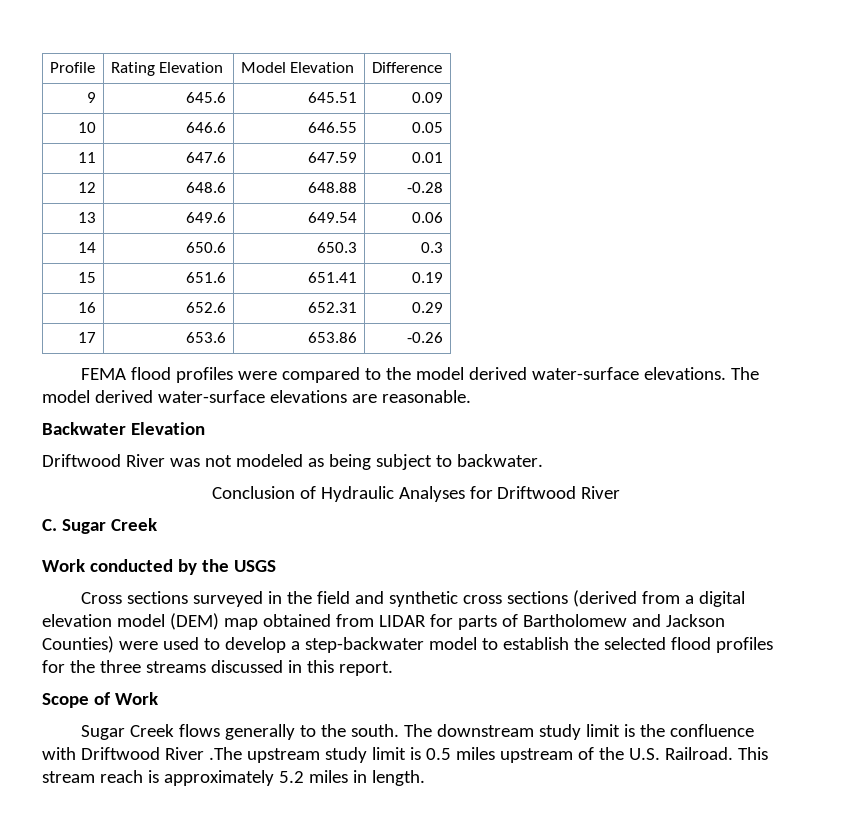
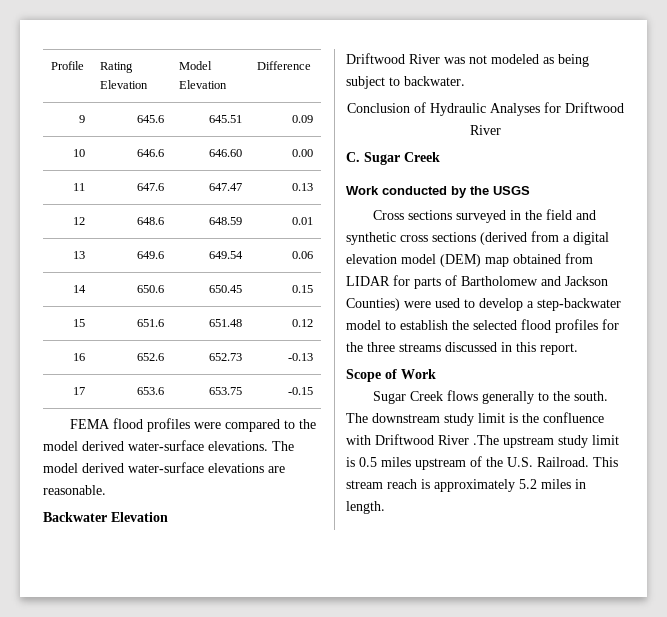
[308,122,358,133] [412,122,444,133] 646.55 | 0.05 -> [209,149,243,157] [292,149,314,157] 646.60 | 0.00
[308,152,358,163] [412,152,444,163] 647.59 | 0.01 -> [209,183,243,191] [292,183,314,191] 647.47 | 0.13
[308,182,358,193] [407,182,444,193] 648.88 | -0.28 -> [209,217,243,225] [292,217,314,225] 648.59 | 0.01
[317,242,358,253] [421,242,444,253] 650.3 | 0.3 -> [209,285,243,293] [292,285,314,293] 650.45 | 0.15
[308,272,358,283] [412,272,444,283] 651.41 | 0.19 -> [209,319,243,327] [292,319,314,327] 651.48 | 0.12
[308,302,358,313] [412,302,444,313] 652.31 | 0.29 -> [209,353,243,361] [288,353,314,361] 652.73 | -0.13
[308,332,358,343] [407,332,444,343] 653.86 | -0.26 -> [209,387,243,395] [288,387,314,395] 653.75 | -0.15

